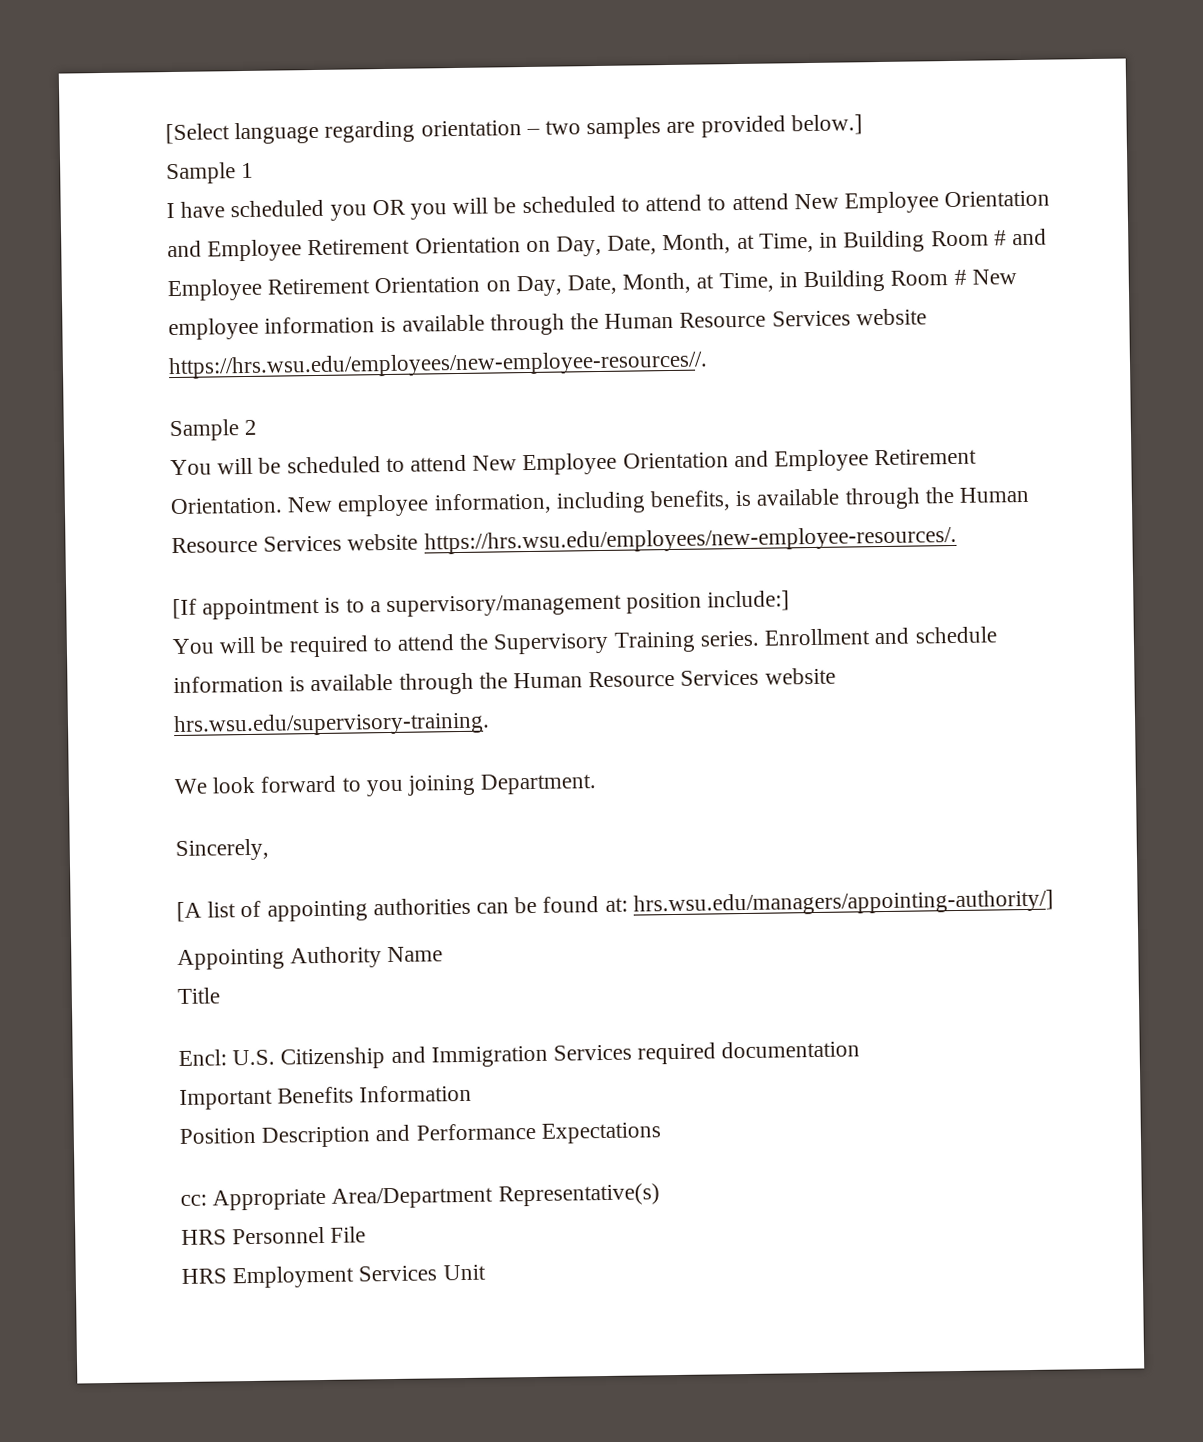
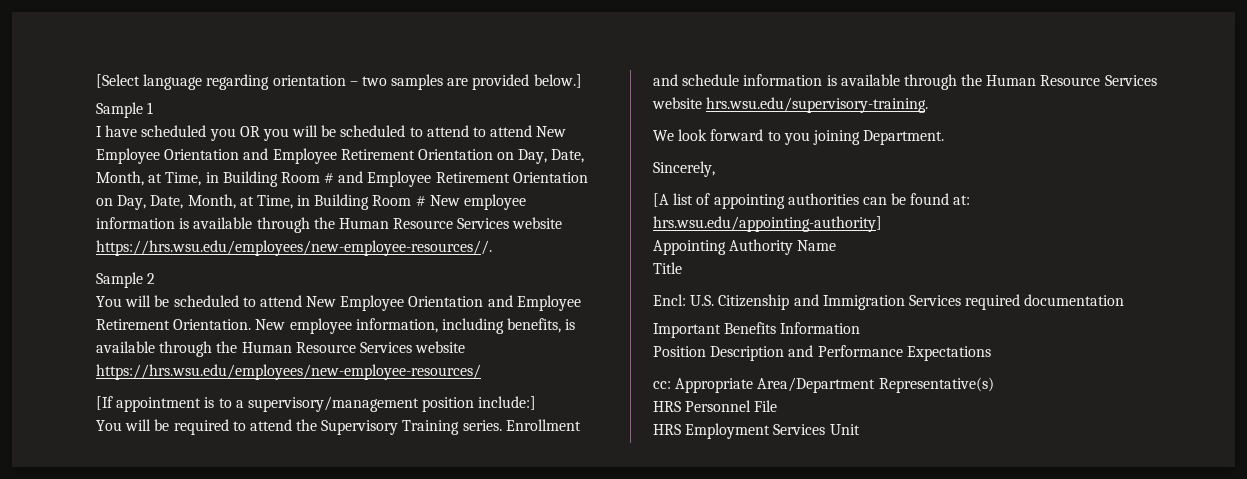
[423,525,957,555] https://hrs.wsu.edu/employees/new-employee-resources/. -> [96,364,481,380] https://hrs.wsu.edu/employees/new-employee-resources/
[632,889,1054,917] hrs.wsu.edu/managers/appointing-authority/] -> [653,216,882,232] hrs.wsu.edu/appointing-authority]

